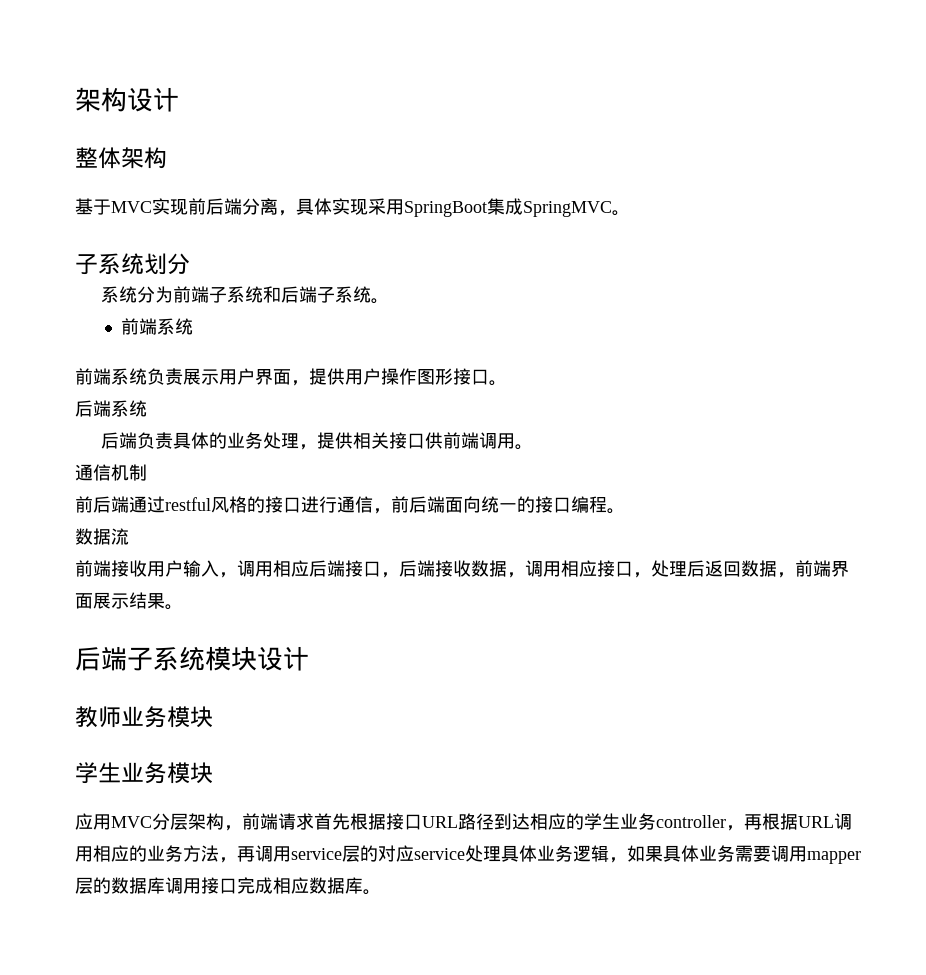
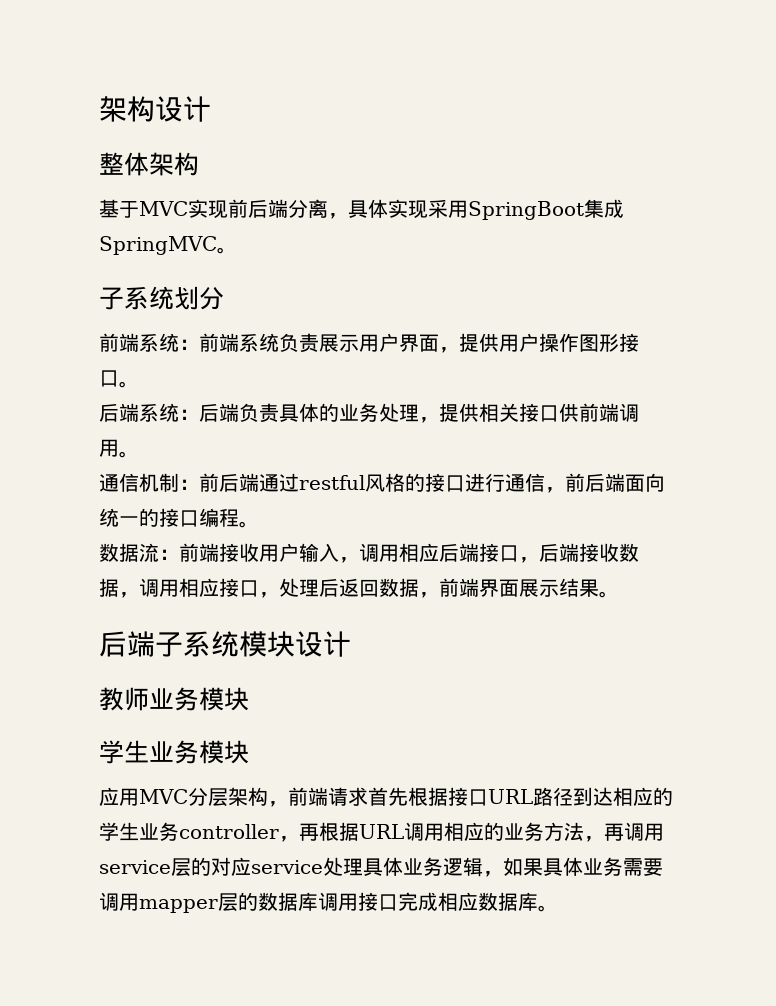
[101,286,390,304] [120,318,193,335] // 系统分为前端子系统和后端子系统。 // 前端系统 // -> [99,333,199,352] // 前端系统：
(147, 408) // -> [179,409,199,420] ：
(147, 472) // -> [179,479,199,490] ：
(129, 536) // -> [159,549,179,560] ：

